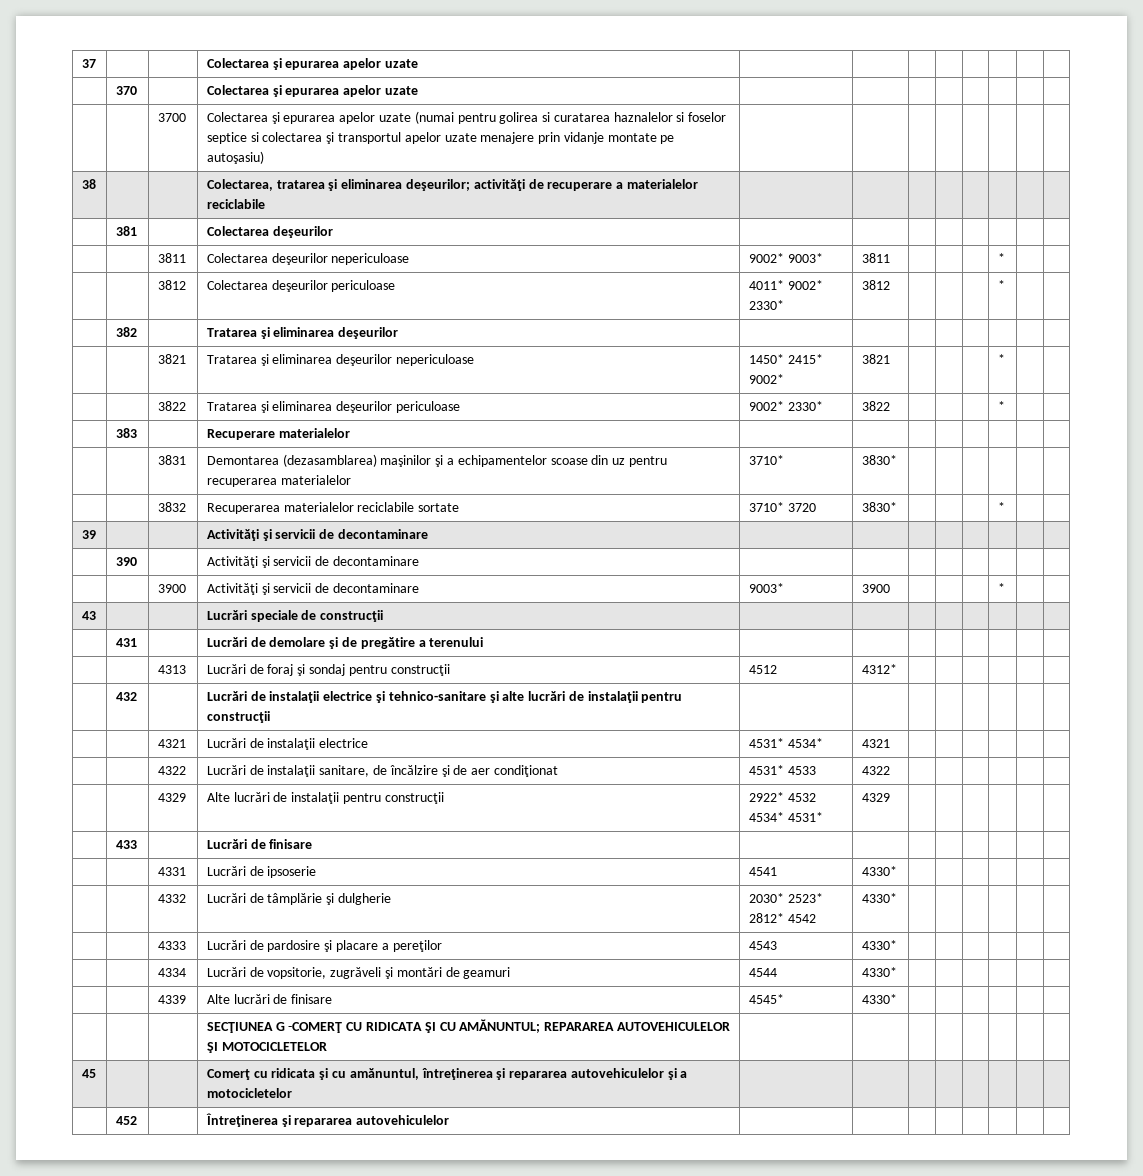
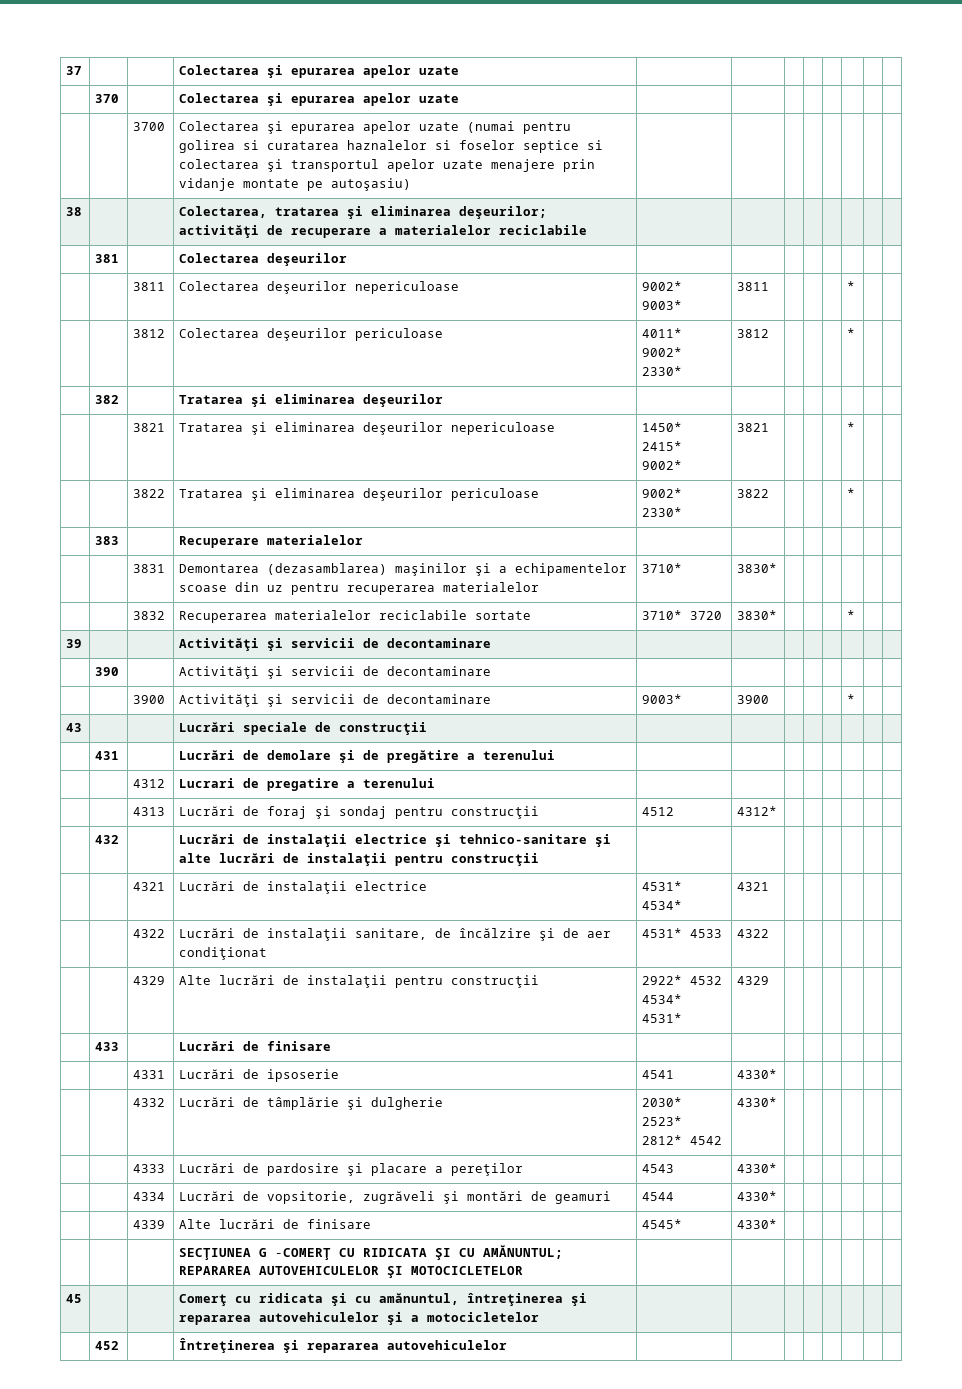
(484, 642) none -> [133,779,166,788] [179,778,436,791] // | | 4312 | Lucrari de pregatire a terenului | | | | | | | |

